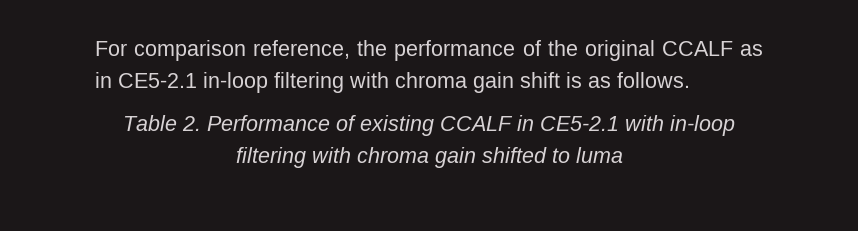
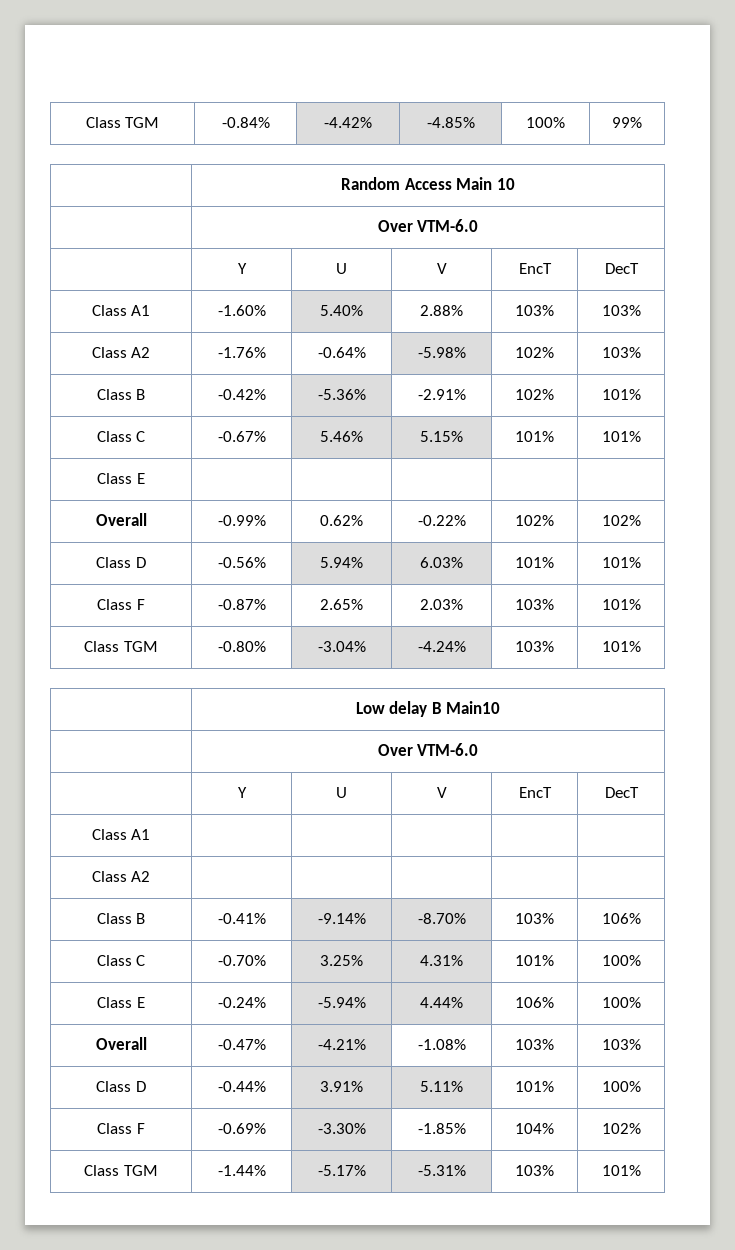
[95,40,763,61] [95,72,690,93] [123,115,735,136] [235,147,623,168] For comparison reference, the performance of the original CCALF as in CE5-2.1 in-loop filtering with chroma gain shift is as follows. // Table 2. Performance of existing CCALF in CE5-2.1 with in-loop filtering with chroma gain shifted to luma -> [85,117,160,128] [221,117,270,128] [324,117,372,128] [426,117,475,128] [526,117,565,128] [612,117,642,128] [341,177,515,190] [377,219,479,232] [237,263,247,274] [336,263,347,274] [436,263,447,274] [518,263,552,274] [604,263,639,274] [91,305,151,316] [217,305,266,316] [320,305,363,316] [420,305,463,316] [515,305,554,316] [601,305,641,316] [91,347,151,358] [217,347,266,358] [317,347,366,358] [417,347,466,358] [515,347,554,358] [601,347,641,358] [96,389,146,400] [217,389,266,400] [317,389,366,400] [417,389,466,400] [515,389,554,400] [601,389,641,400] [96,431,146,442] [217,431,266,442] [320,431,363,442] [420,431,463,442] [515,431,554,442] [601,431,641,442] [97,473,145,484] [95,513,147,526] [217,515,266,526] [320,515,363,526] [417,515,466,526] [515,515,554,526] [601,515,641,526] [96,557,146,568] [217,557,266,568] [320,557,363,568] [420,557,463,568] [515,557,554,568] [601,557,641,568] [97,599,145,610] [217,599,266,610] [320,599,363,610] [420,599,463,610] [515,599,554,610] [601,599,641,610] [84,641,158,652] [217,641,266,652] [317,641,366,652] [417,641,466,652] [515,641,554,652] [601,641,641,652] [355,701,501,717] [377,743,479,756] [237,787,247,798] [336,787,347,798] [436,787,447,798] [518,787,552,798] [604,787,639,798] [91,829,151,840] [91,871,151,882] [96,913,146,924] [217,913,266,924] [317,913,366,924] [417,913,466,924] [515,913,554,924] [601,913,641,924] [96,955,146,966] [217,955,266,966] [320,955,363,966] [420,955,463,966] [515,955,554,966] [601,955,641,966] [97,997,145,1008] [217,997,266,1008] [317,997,366,1008] [420,997,463,1008] [515,997,554,1008] [601,997,641,1008] [95,1037,147,1050] [217,1039,266,1050] [317,1039,366,1050] [417,1039,466,1050] [515,1039,554,1050] [601,1039,641,1050] [96,1081,146,1092] [217,1081,266,1092] [320,1081,363,1092] [420,1081,463,1092] [515,1081,554,1092] [601,1081,641,1092] [97,1123,145,1134] [217,1123,266,1134] [317,1123,366,1134] [417,1123,466,1134] [515,1123,554,1134] [601,1123,641,1134] [84,1165,158,1176] [217,1165,266,1176] [317,1165,366,1176] [417,1165,466,1176] [515,1165,554,1176] [601,1165,641,1176] Class TGM | -0.84% | -4.42% | -4.85% | 100% | 99% // | Random Access Main 10 // | Over VTM-6.0 // | Y | U | V | EncT | DecT // Class A1 | -1.60% | 5.40% | 2.88% | 103% | 103% // Class A2 | -1.76% | -0.64% | -5.98% | 102% | 103% // Class B | -0.42% | -5.36% | -2.91% | 102% | 101% // Class C | -0.67% | 5.46% | 5.15% | 101% | 101% // Class E | | | | | // Overall | -0.99% | 0.62% | -0.22% | 102% | 102% // Class D | -0.56% | 5.94% | 6.03% | 101% | 101% // Class F | -0.87% | 2.65% | 2.03% | 103% | 101% // Class TGM | -0.80% | -3.04% | -4.24% | 103% | 101% // | Low delay B Main10 // | Over VTM-6.0 // | Y | U | V | EncT | DecT // Class A1 | | | | | // Class A2 | | | | | // Class B | -0.41% | -9.14% | -8.70% | 103% | 106% // Class C | -0.70% | 3.25% | 4.31% | 101% | 100% // Class E | -0.24% | -5.94% | 4.44% | 106% | 100% // Overall | -0.47% | -4.21% | -1.08% | 103% | 103% // Class D | -0.44% | 3.91% | 5.11% | 101% | 100% // Class F | -0.69% | -3.30% | -1.85% | 104% | 102% // Class TGM | -1.44% | -5.17% | -5.31% | 103% | 101%

